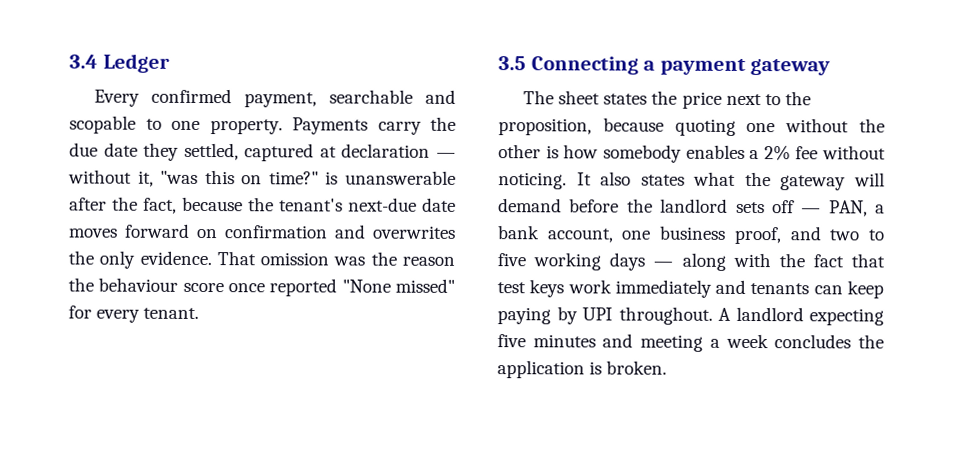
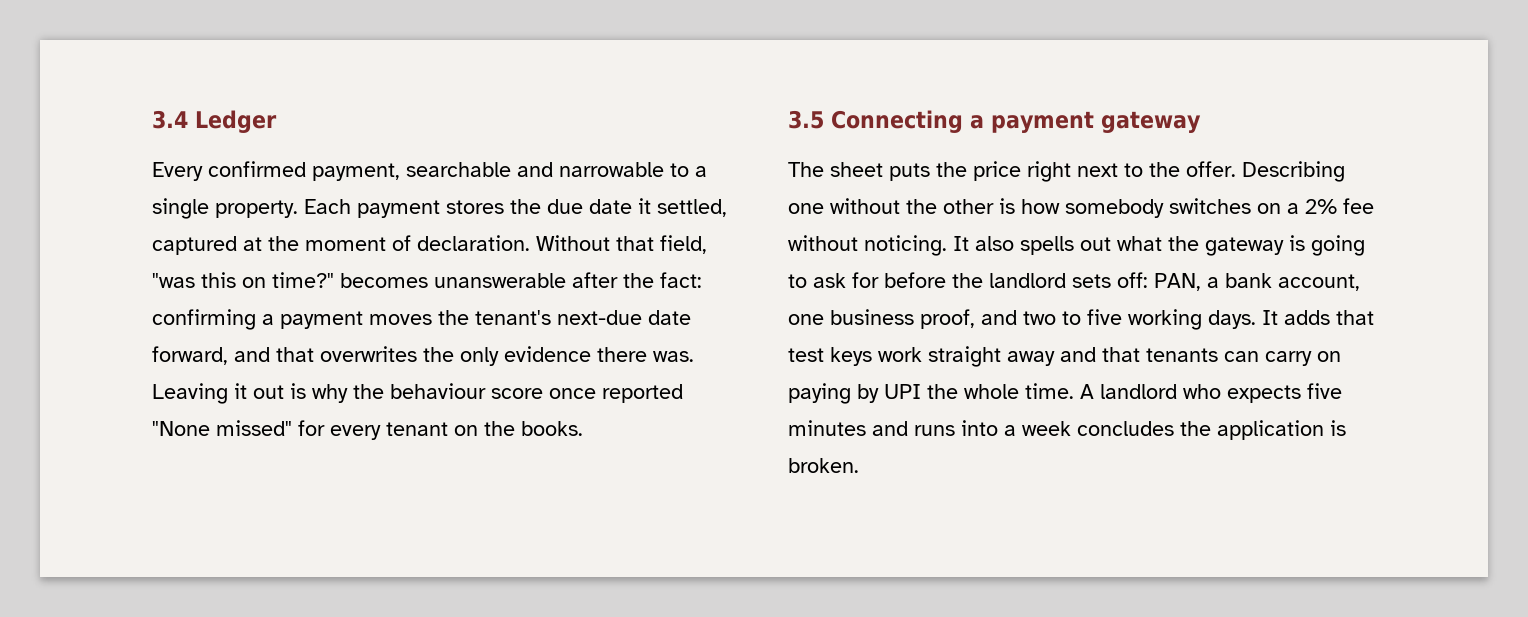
[69,115,422,135] scopable to one property. Payments carry -> [559,162,707,177] [152,198,504,219] narrowable to a single property. Each payment stores
[143,142,180,161] they -> [638,198,651,214] it
[341,143,456,158] [68,169,154,187] declaration — without it, -> [268,235,707,254] the moment of declaration. Without that field,
[325,171,339,185] is -> [340,273,428,288] becomes
[143,196,456,214] [68,223,456,239] [68,250,455,269] fact, because the tenant's next-due date moves forward on confirmation and overwrites the only evidence. That omission was the reason -> [660,272,702,288] [152,309,691,330] [152,346,694,366] [152,383,348,404] fact: confirming a payment moves the tenant's next-due date forward, and that overwrites the only evidence there was. Leaving it out is why
[143,307,200,319] tenant. -> [386,421,583,436] tenant on the books.
[603,93,648,105] states -> [889,163,930,181] puts
(722, 100) none -> [1027,161,1071,182] right
[498,117,736,136] proposition, because quoting -> [1186,161,1345,182] offer. Describing
[685,144,745,159] enables -> [1169,198,1281,214] switches on
[640,174,685,186] states -> [1020,236,1111,255] spells out
[854,172,885,187] [498,198,562,213] will demand -> [1289,235,1365,256] [788,272,879,288] is going to ask for
[771,200,822,214] off — -> [1117,272,1148,288] off:
[609,252,885,271] [497,279,884,299] [497,306,884,326] days — along with the fact that test keys work immediately and tenants can keep paying by UPI throughout. A landlord expecting -> [1208,310,1374,329] [788,346,1341,367] [788,383,1301,404] days. It adds that test keys work straight away and that tenants can carry on paying by UPI the whole time. A landlord who expects
[640,334,704,352] meeting -> [914,420,998,436] runs into

